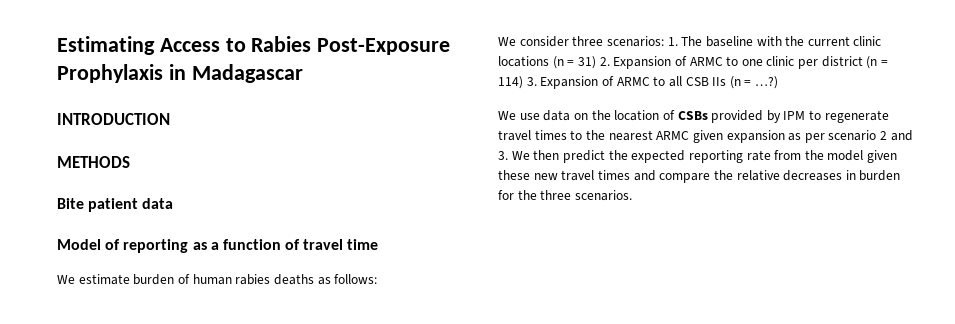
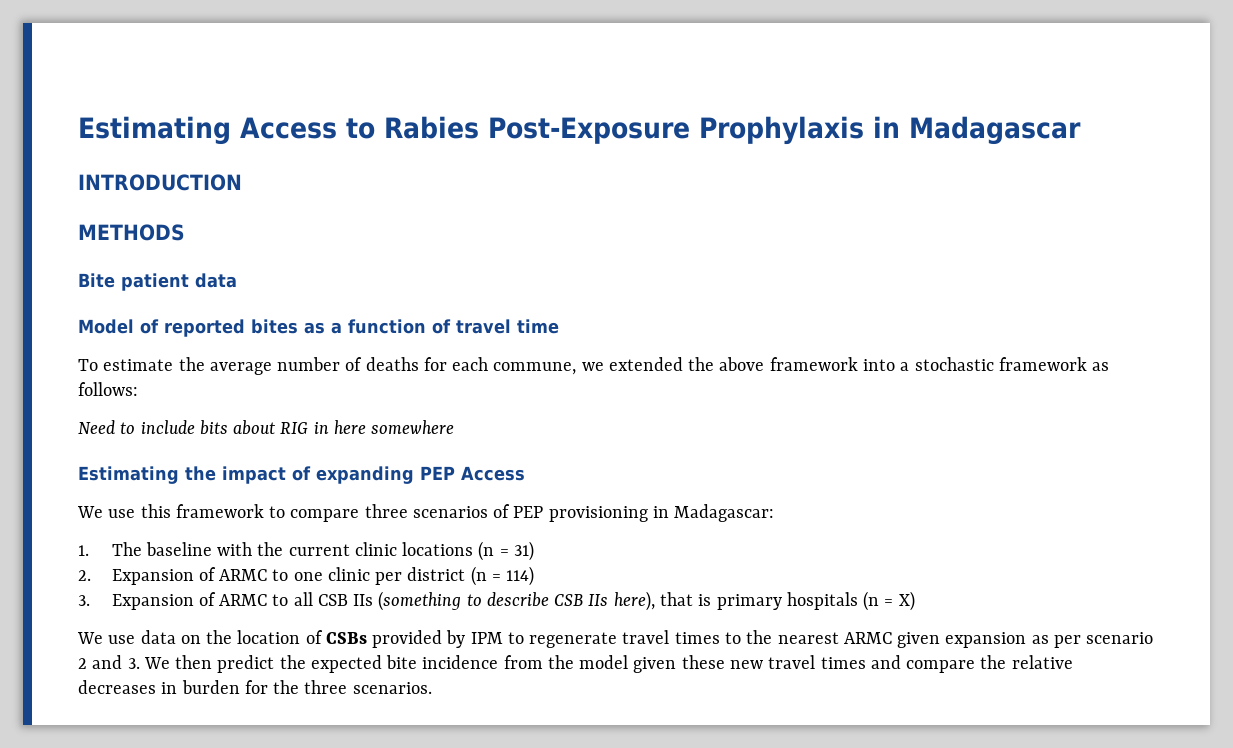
[123,239,189,253] reporting -> [164,319,298,337] reported bites
[57,274,378,285] [498,36,664,47] We estimate burden of human rabies deaths as follows: // We consider three scenarios: -> [78,357,1110,375] [78,382,138,396] [78,420,455,435] [78,466,525,484] [77,504,775,522] To estimate the average number of deaths for each commune, we extended the above framework into a stochastic framework as follows: // Need to include bits about RIG in here somewhere // Estimating the impact of expanding PEP Access // We use this framework to compare three scenarios of PEP provisioning in Madagascar: //
(596, 62) none -> (534, 551) //
(523, 82) none -> (535, 576) //
[729,76,779,89] (n = …?) -> [378,591,915,611] (something to describe CSB IIs here), that is primary hospitals (n = X)
[688,150,771,163] reporting rate -> [386,655,499,669] bite incidence

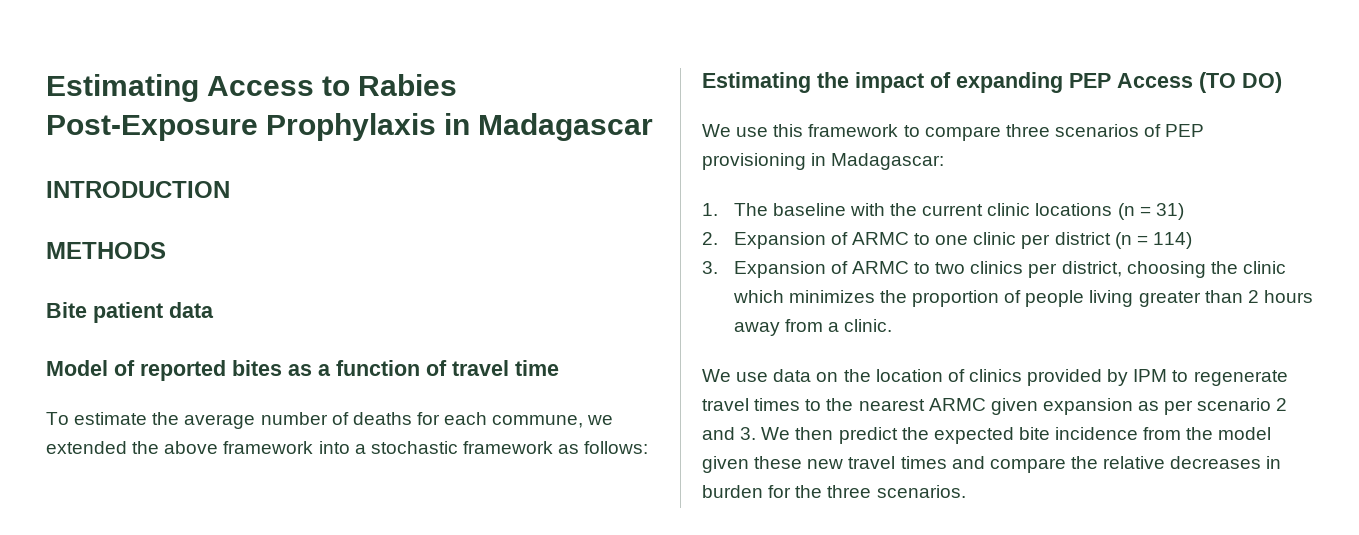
[78,420,455,435] // Need to include bits about RIG in here somewhere -> (649, 447) none
(525, 473) none -> [1199,72,1282,93] (TO DO)
[293,591,915,611] all CSB IIs (something to describe CSB IIs here), that is primary hospitals (n = X) -> [935,261,1286,278] [732,290,1313,307] [733,319,893,336] two clinics per district, choosing the clinic which minimizes the proportion of people living greater than 2 hours away from a clinic.
[325,632,367,644] CSBs -> [968,369,1022,382] clinics

